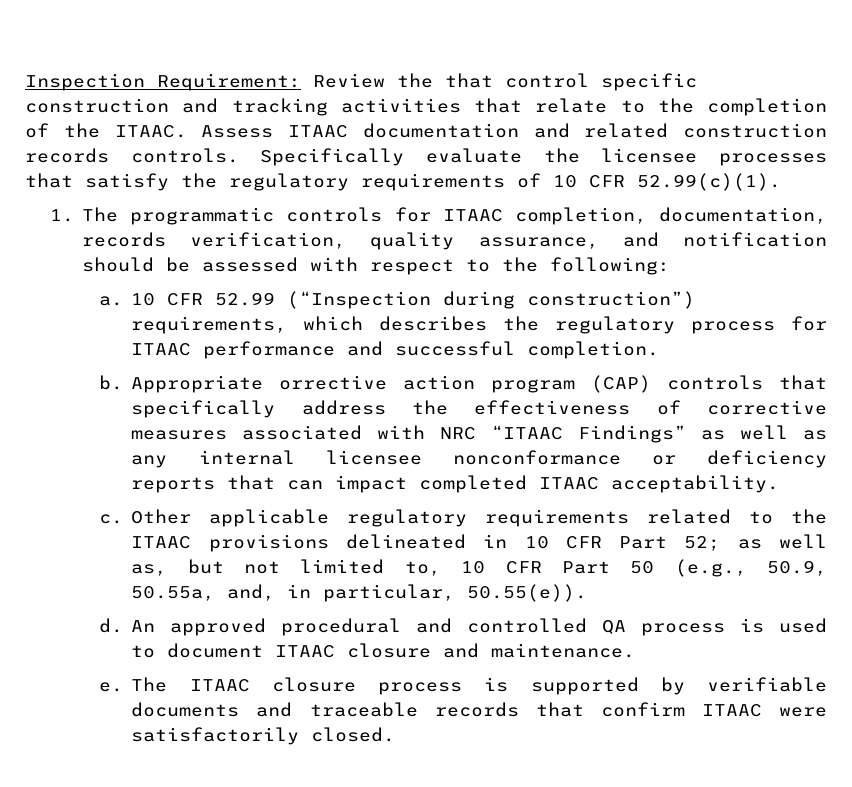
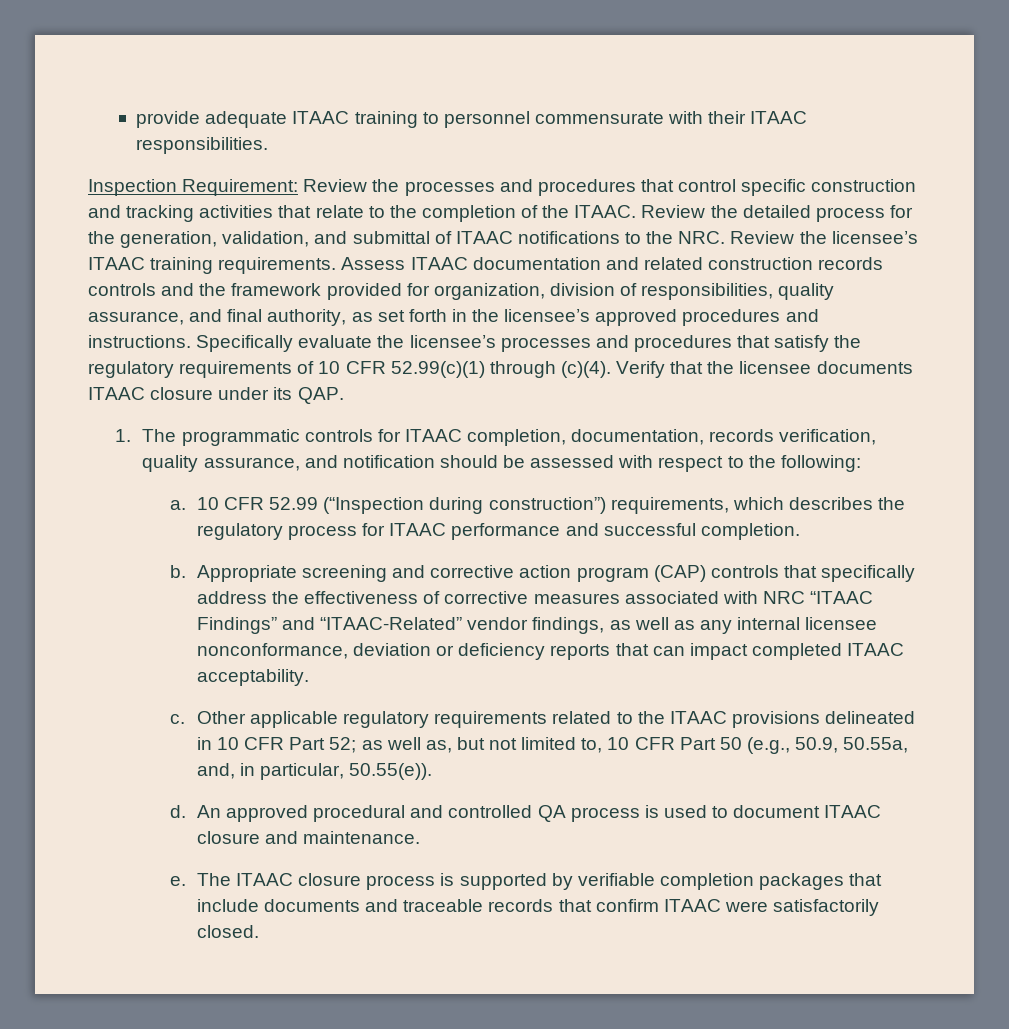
(25, 82) none -> [136,111,808,128] [136,137,269,154] provide adequate ITAAC training to personnel commensurate with their ITAAC responsibilities. //
(433, 80) none -> [404,179,636,196] processes and procedures
(187, 131) none -> [641,205,913,222] [88,231,918,248] [88,257,337,274] Review the detailed process for the generation, validation, and submittal of ITAAC notifications to the NRC. Review the licensee’s ITAAC training requirements.
[130,148,827,166] controls. Specifically evaluate the licensee processes -> [88,283,835,300] [88,309,819,326] [88,335,732,352] controls and the framework provided for organization, division of responsibilities, quality assurance, and final authority, as set forth in the licensee’s approved procedures and instructions. Specifically evaluate the licensee’s processes and procedures
[637,173,781,191] 52.99(c)(1). -> [390,361,913,378] [88,387,344,404] 52.99(c)(1) through (c)(4). Verify that the licensee documents ITAAC closure under its QAP.
[279,375,388,390] orrective -> [302,565,515,582] screening and corrective
(687, 434) none -> [282,617,605,634] and “ITAAC-Related” vendor findings,
[452,450,621,465] nonconformance -> [196,643,432,659] nonconformance, deviation
(827, 684) none -> [659,873,883,890] [196,899,259,912] completion packages that include

